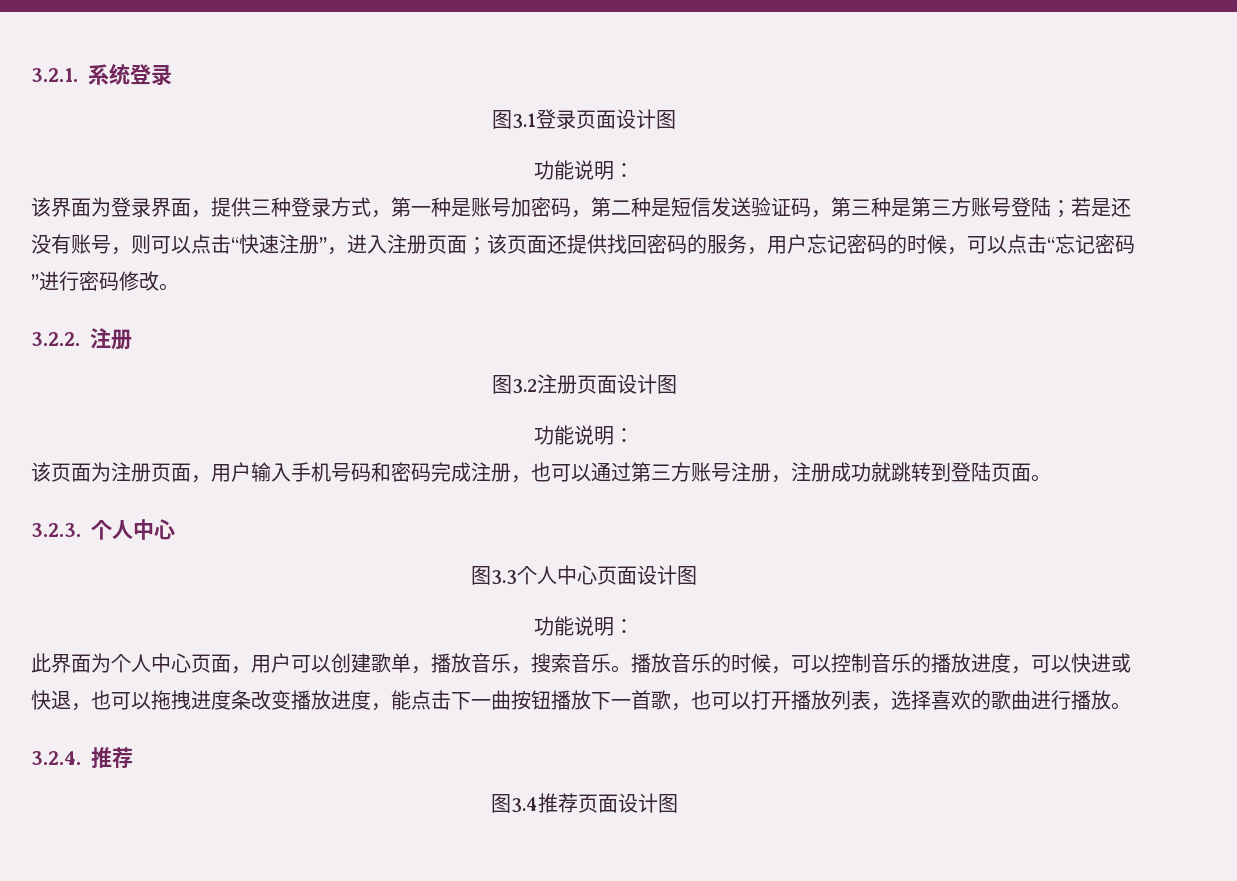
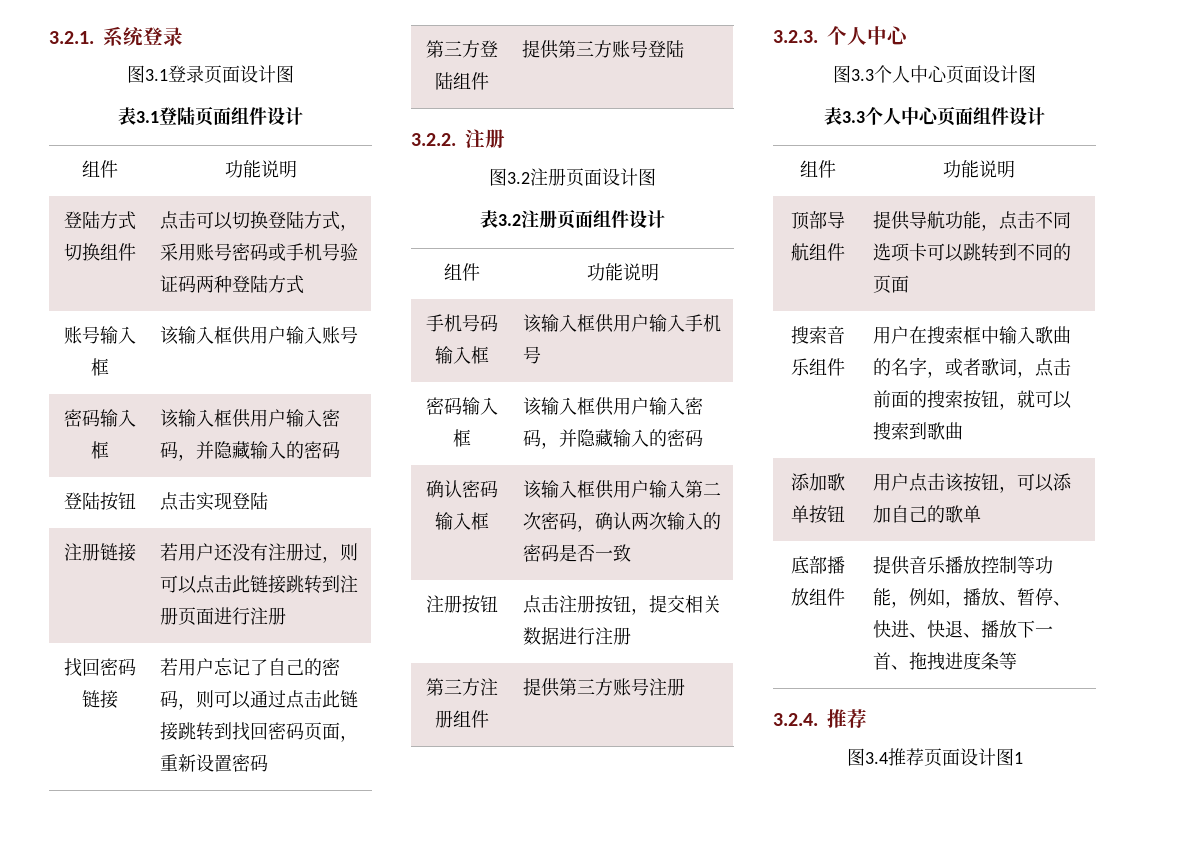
[534,160,634,180] [31,197,1131,218] [31,234,1135,255] [31,271,179,291] 功能说明： // 该界面为登录界面，提供三种登录方式，第一种是账号加密码，第二种是短信发送验证码，第三种是第三方账号登陆；若是还没有账号，则可以点击“快速注册”，进入注册页面；该页面还提供找回密码的服务，用户忘记密码的时候，可以点击“忘记密码”进行密码修改。 -> [118,106,303,126] [81,160,118,178] [224,160,297,178] [63,211,136,230] [63,243,136,261] [159,211,358,231] [159,243,358,261] [159,275,304,294] [63,326,136,344] [90,358,109,376] [159,326,358,345] [63,409,136,427] [90,441,109,459] [159,409,340,428] [159,441,340,461] [63,492,136,511] [159,492,268,511] [63,543,136,562] [159,543,358,563] [159,575,358,594] [159,607,286,626] [63,658,136,677] [81,690,118,709] [159,657,340,676] [159,690,358,710] [159,722,358,742] [159,754,268,772] [425,40,498,58] [434,72,489,90] [521,40,684,59] 表3.1登陆页面组件设计 // 组件 | 功能说明 // 登陆方式切换组件 | 点击可以切换登陆方式，采用账号密码或手机号验证码两种登陆方式 // 账号输入框 | 该输入框供用户输入账号 // 密码输入框 | 该输入框供用户输入密码，并隐藏输入的密码 // 登陆按钮 | 点击实现登陆 // 注册链接 | 若用户还没有注册过，则可以点击此链接跳转到注册页面进行注册 // 找回密码链接 | 若用户忘记了自己的密码，则可以通过点击此链接跳转到找回密码页面，重新设置密码 // 第三方登陆组件 | 提供第三方账号登陆
[534,425,634,445] [31,462,1051,483] 功能说明： // 该页面为注册页面，用户输入手机号码和密码完成注册，也可以通过第三方账号注册，注册成功就跳转到登陆页面。 -> [480,209,665,229] [444,263,480,281] [587,263,659,281] [426,314,498,332] [435,346,489,364] [522,314,721,333] [522,346,541,364] [426,397,498,415] [453,429,471,447] [522,397,703,416] [522,429,703,449] [426,480,498,498] [435,512,489,530] [522,480,721,499] [522,512,721,532] [522,544,631,562] [426,595,498,614] [522,595,721,615] [522,627,631,645] [426,678,498,696] [435,710,489,728] [522,678,685,697] 表3.2注册页面组件设计 // 组件 | 功能说明 // 手机号码输入框 | 该输入框供用户输入手机号 // 密码输入框 | 该输入框供用户输入密码，并隐藏输入的密码 // 确认密码输入框 | 该输入框供用户输入第二次密码，确认两次输入的密码是否一致 // 注册按钮 | 点击注册按钮，提交相关数据进行注册 // 第三方注册组件 | 提供第三方账号注册
[534,616,634,636] [31,653,1131,674] [31,690,1131,711] 功能说明： // 此界面为个人中心页面，用户可以创建歌单，播放音乐，搜索音乐。播放音乐的时候，可以控制音乐的播放进度，可以快进或快退，也可以拖拽进度条改变播放进度，能点击下一曲按钮播放下一首歌，也可以打开播放列表，选择喜欢的歌曲进行播放。 -> [824,106,1045,126] [800,160,836,178] [943,160,1015,178] [791,211,845,230] [791,243,845,261] [872,211,1071,231] [872,243,1071,262] [872,275,909,294] [791,326,845,344] [791,358,845,376] [872,326,1071,344] [872,357,1071,378] [872,390,1072,410] [872,422,963,440] [791,473,845,491] [791,505,845,524] [872,473,1072,493] [872,505,981,523] [791,556,845,574] [791,588,845,606] [872,556,1053,575] [872,588,1071,608] [872,620,1053,638] [872,652,1017,670] 表3.3个人中心页面组件设计 // 组件 | 功能说明 // 顶部导航组件 | 提供导航功能，点击不同选项卡可以跳转到不同的页面 // 搜索音乐组件 | 用户在搜索框中输入歌曲的名字，或者歌词，点击前面的搜索按钮，就可以搜索到歌曲 // 添加歌单按钮 | 用户点击该按钮，可以添加自己的歌单 // 底部播放组件 | 提供音乐播放控制等功能，例如，播放、暂停、快进、快退、播放下一首、拖拽进度条等
(678, 803) none -> [1013,752,1023,764] 1

